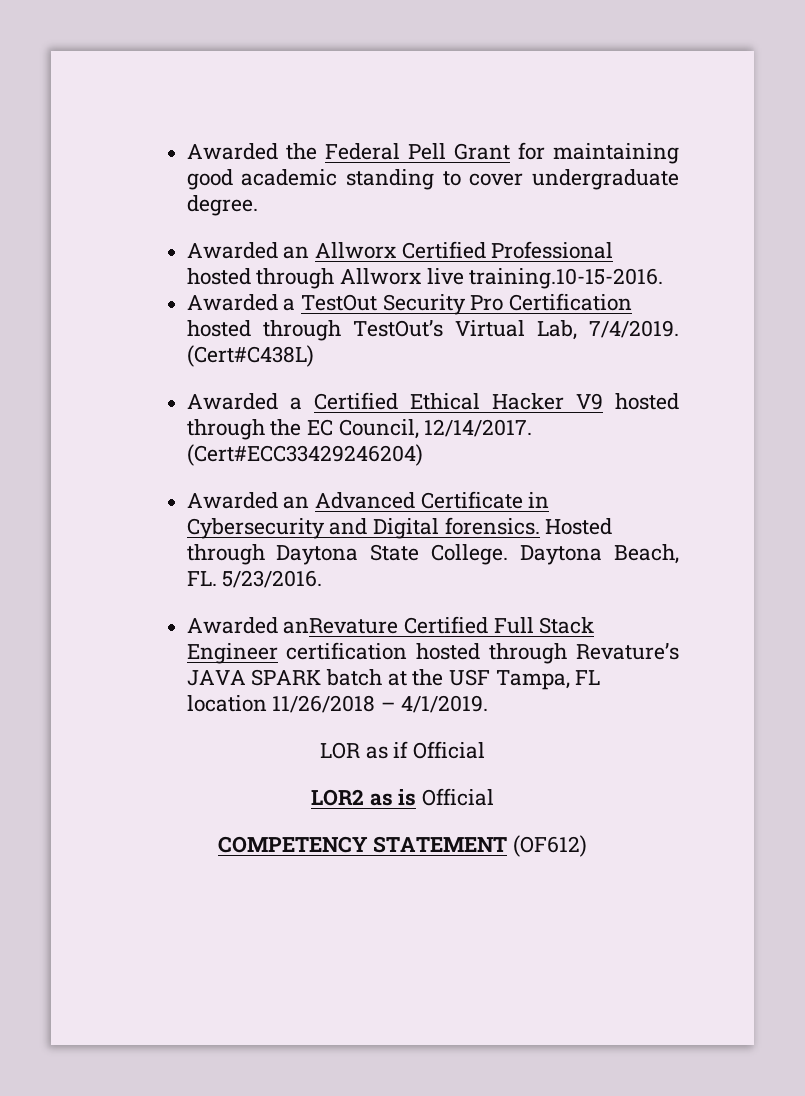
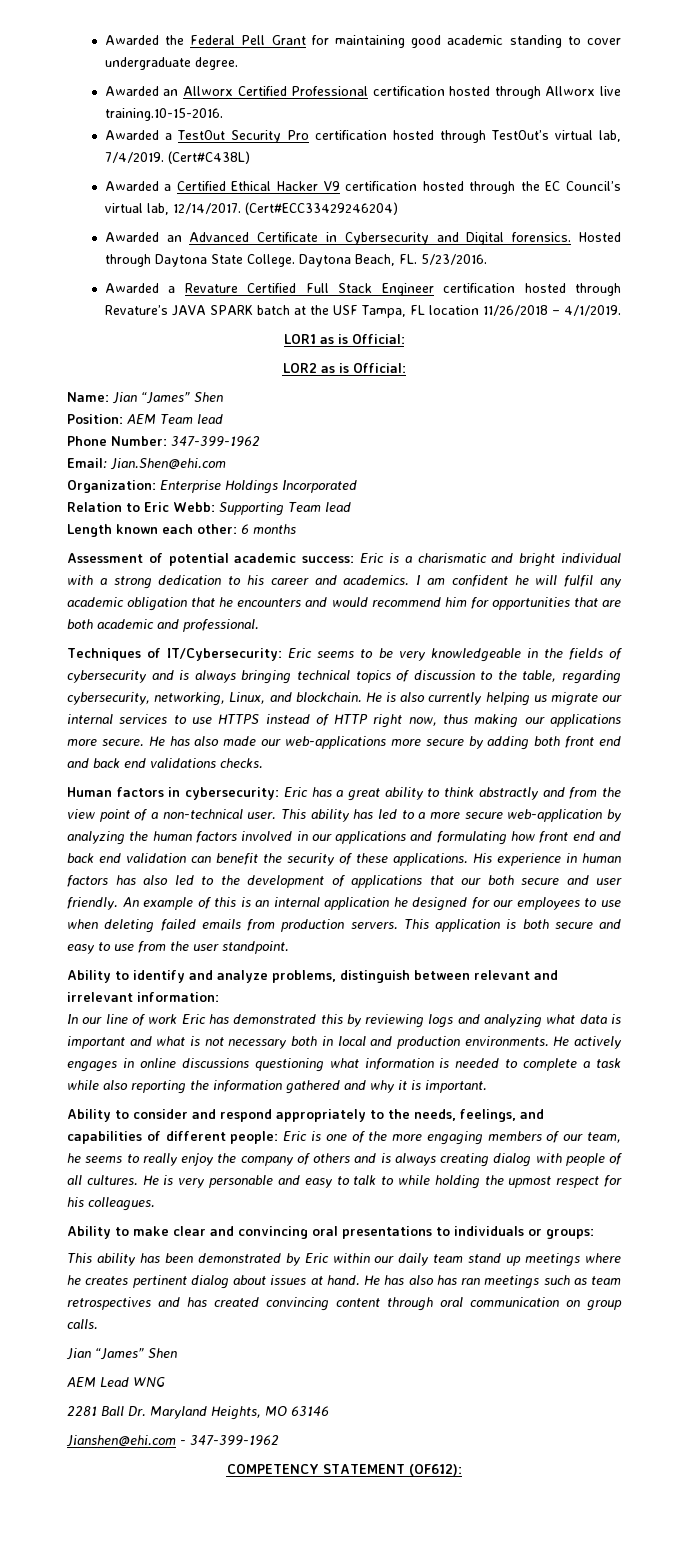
(614, 250) none -> [372,86,445,96] certification
[508,293,632,311] Certification -> [314,130,387,140] certification
[454,320,577,340] Virtual Lab, -> [554,130,621,142] virtual lab,
(603, 401) none -> [345,181,418,191] certification
[338,419,419,439] Council, -> [566,181,621,191] [104,203,169,215] Council’s virtual lab,
[283,618,399,634] anRevature -> [168,283,238,293] a Revature
[319,741,486,759] LOR as if Official -> [283,334,405,344] LOR1 as is Official:
[422,788,495,806] Official -> [352,363,406,373] [67,392,223,404] [67,414,223,424] [67,436,260,446] [67,458,226,470] [67,480,357,494] [67,502,351,516] [67,524,296,537] [67,553,621,567] [67,575,622,589] [67,597,621,611] [67,619,259,632] [67,648,623,662] [67,670,621,684] [67,692,623,706] [67,714,622,728] [67,736,621,750] [67,758,263,769] [67,787,621,801] [67,809,623,822] [67,831,622,845] [67,853,621,866] [67,875,622,888] [67,897,621,911] [67,919,621,933] [67,941,289,954] [67,970,558,983] [67,992,219,1002] [67,1014,621,1028] [67,1036,622,1049] [67,1058,621,1072] [67,1080,487,1094] [67,1109,544,1122] [67,1131,621,1145] [67,1153,622,1167] [67,1175,622,1189] [67,1197,155,1211] [67,1226,594,1239] [67,1253,622,1267] [67,1275,621,1289] [67,1297,622,1311] [67,1319,98,1330] [66,1348,177,1360] [67,1377,165,1387] [67,1406,329,1420] [66,1435,279,1447] Official: // Name: Jian “James” Shen // Position: AEM Team lead // Phone Number: 347-399-1962 // Email: Jian.Shen@ehi.com // Organization: Enterprise Holdings Incorporated // Relation to Eric Webb: Supporting Team lead // Length known each other: 6 months // Assessment of potential academic success: Eric is a charismatic and bright individual with a strong dedication to his career and academics. I am confident he will fulfil any academic obligation that he encounters and would recommend him for opportunities that are both academic and professional. // Techniques of IT/Cybersecurity: Eric seems to be very knowledgeable in the fields of cybersecurity and is always bringing technical topics of discussion to the table, regarding cybersecurity, networking, Linux, and blockchain. He is also currently helping us migrate our internal services to use HTTPS instead of HTTP right now, thus making our applications more secure. He has also made our web-applications more secure by adding both front end and back end validations checks. // Human factors in cybersecurity: Eric has a great ability to think abstractly and from the view point of a non-technical user. This ability has led to a more secure web-application by analyzing the human factors involved in our applications and formulating how front end and back end validation can benefit the security of these applications. His experience in human factors has also led to the development of applications that our both secure and user friendly. An example of this is an internal application he designed for our employees to use when deleting failed emails from production servers. This application is both secure and easy to use from the user standpoint. // Ability to identify and analyze problems, distinguish between relevant and irrelevant information: // In our line of work Eric has demonstrated this by reviewing logs and analyzing what data is important and what is not necessary both in local and production environments. He actively engages in online discussions questioning what information is needed to complete a task while also reporting the information gathered and why it is important. // Ability to consider and respond appropriately to the needs, feelings, and capabilities of different people: Eric is one of the more engaging members of our team, he seems to really enjoy the company of others and is always creating dialog with people of all cultures. He is very personable and easy to talk to while holding the upmost respect for his colleagues. // Ability to make clear and convincing oral presentations to individuals or groups: // This ability has been demonstrated by Eric within our daily team stand up meetings where he creates pertinent dialog about issues at hand. He has also has ran meetings such as team retrospectives and has created convincing content through oral communication on group calls. // Jian “James” Shen // AEM Lead WNG // 2281 Ball Dr. Maryland Heights, MO 63146 // Jianshen@ehi.com - 347-399-1962
[512,835,587,857] (OF612) -> [408,1464,462,1476] (OF612):

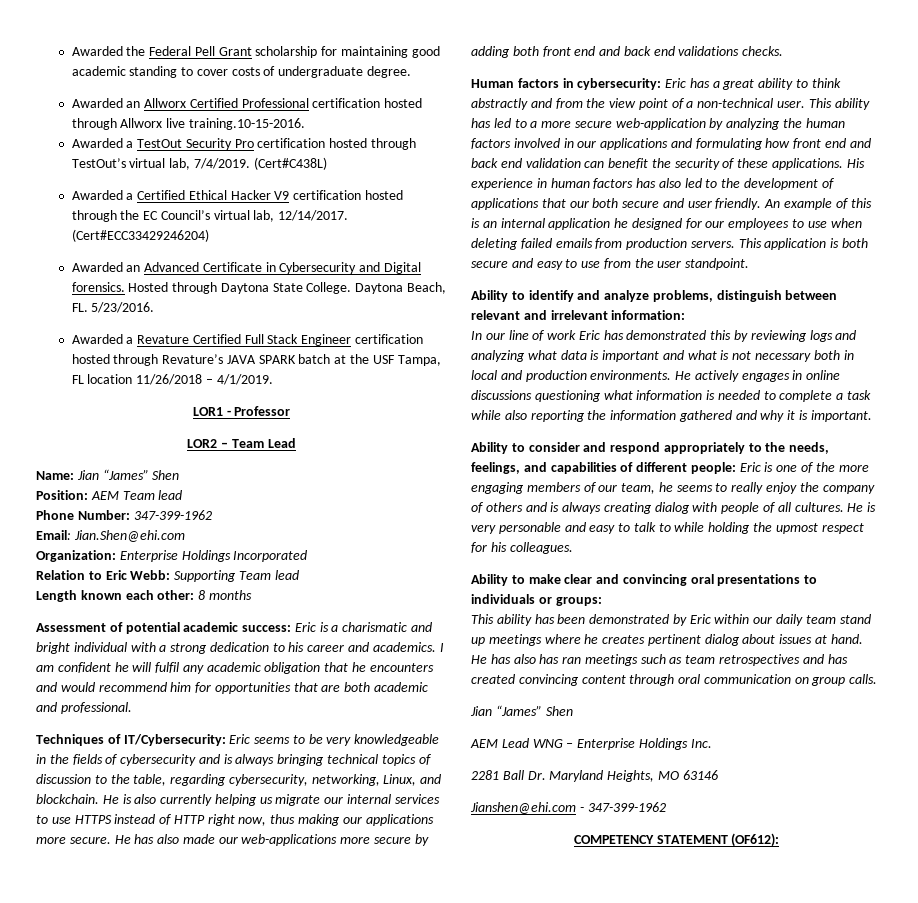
(306, 40) none -> [255,46,318,58] scholarship
(621, 41) none -> [231,66,276,76] costs of
[319,334,405,344] [282,363,406,373] as is Official: // LOR2 as is Official: -> [226,406,291,416] [187,438,296,448] - Professor // LOR2 – Team Lead
[241,524,249,534] 6 -> [198,590,206,600] 8
(165, 1382) none -> [566,738,712,750] – Enterprise Holdings Inc.

